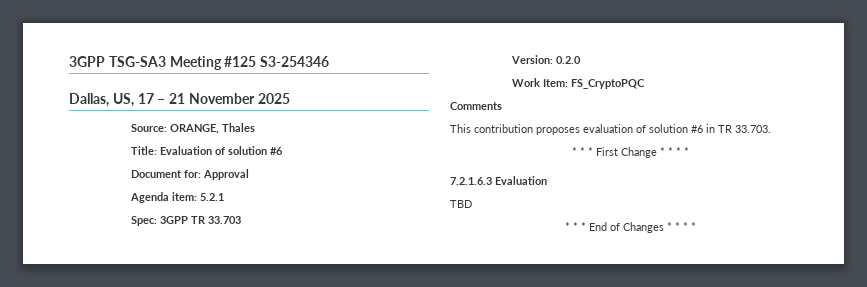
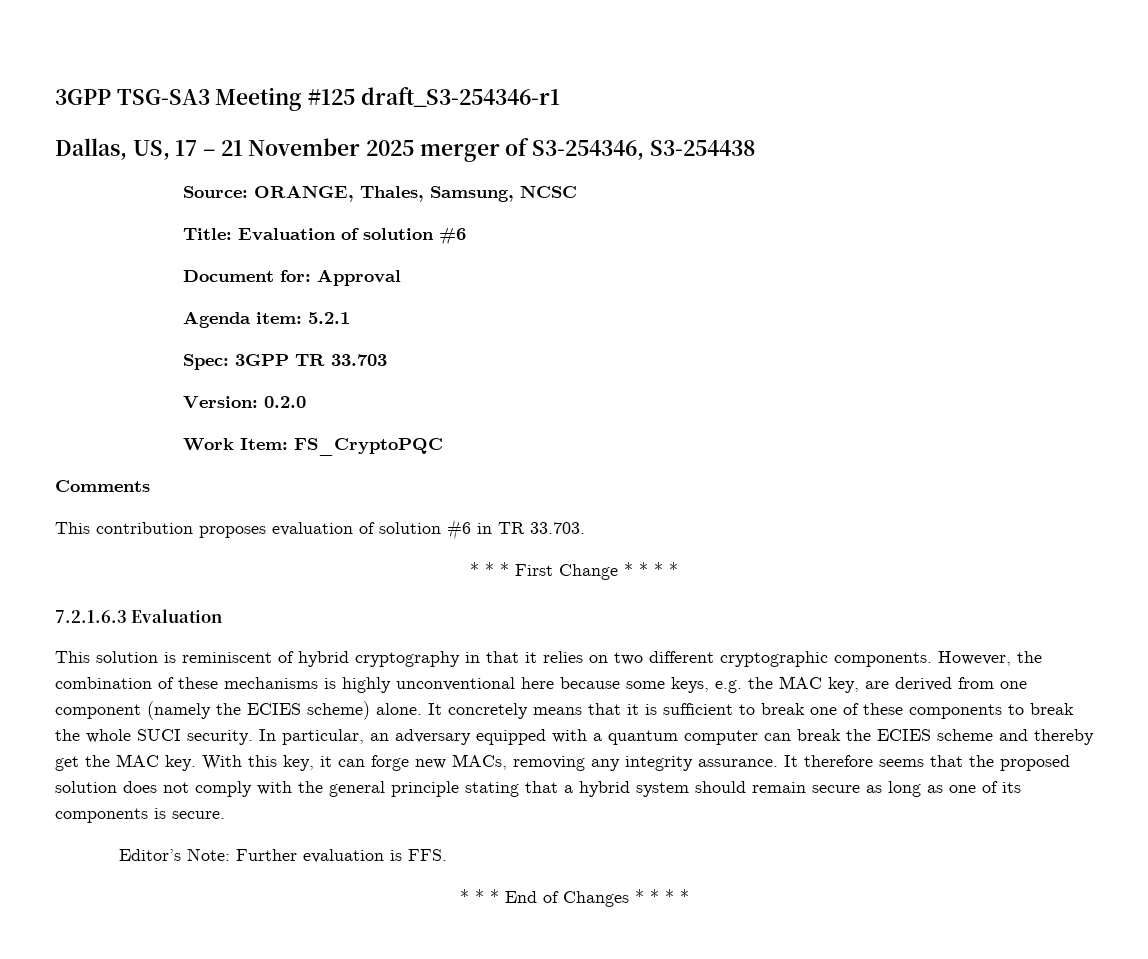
[260,56,330,67] S3-254346 -> [360,87,560,107] draft_S3-254346-r1
(290, 98) none -> [419,138,755,162] merger of S3-254346, S3-254438
[221,123,255,132] Thales -> [360,185,578,202] Thales, Samsung, NCSC
[450,200,472,208] TBD -> [55,651,1042,667] [55,676,1027,693] [55,701,1074,720] [55,729,1094,745] [55,754,1070,771] [55,781,1021,797] [55,808,225,823] [119,848,448,863] This solution is reminiscent of hybrid cryptography in that it relies on two different cryptographic components. However, the combination of these mechanisms is highly unconventional here because some keys, e.g. the MAC key, are derived from one component (namely the ECIES scheme) alone. It concretely means that it is sufficient to break one of these components to break the whole SUCI security. In particular, an adversary equipped with a quantum computer can break the ECIES scheme and thereby get the MAC key. With this key, it can forge new MACs, removing any integrity assurance. It therefore seems that the proposed solution does not comply with the general principle stating that a hybrid system should remain secure as long as one of its components is secure. // Editor’s Note: Further evaluation is FFS.

